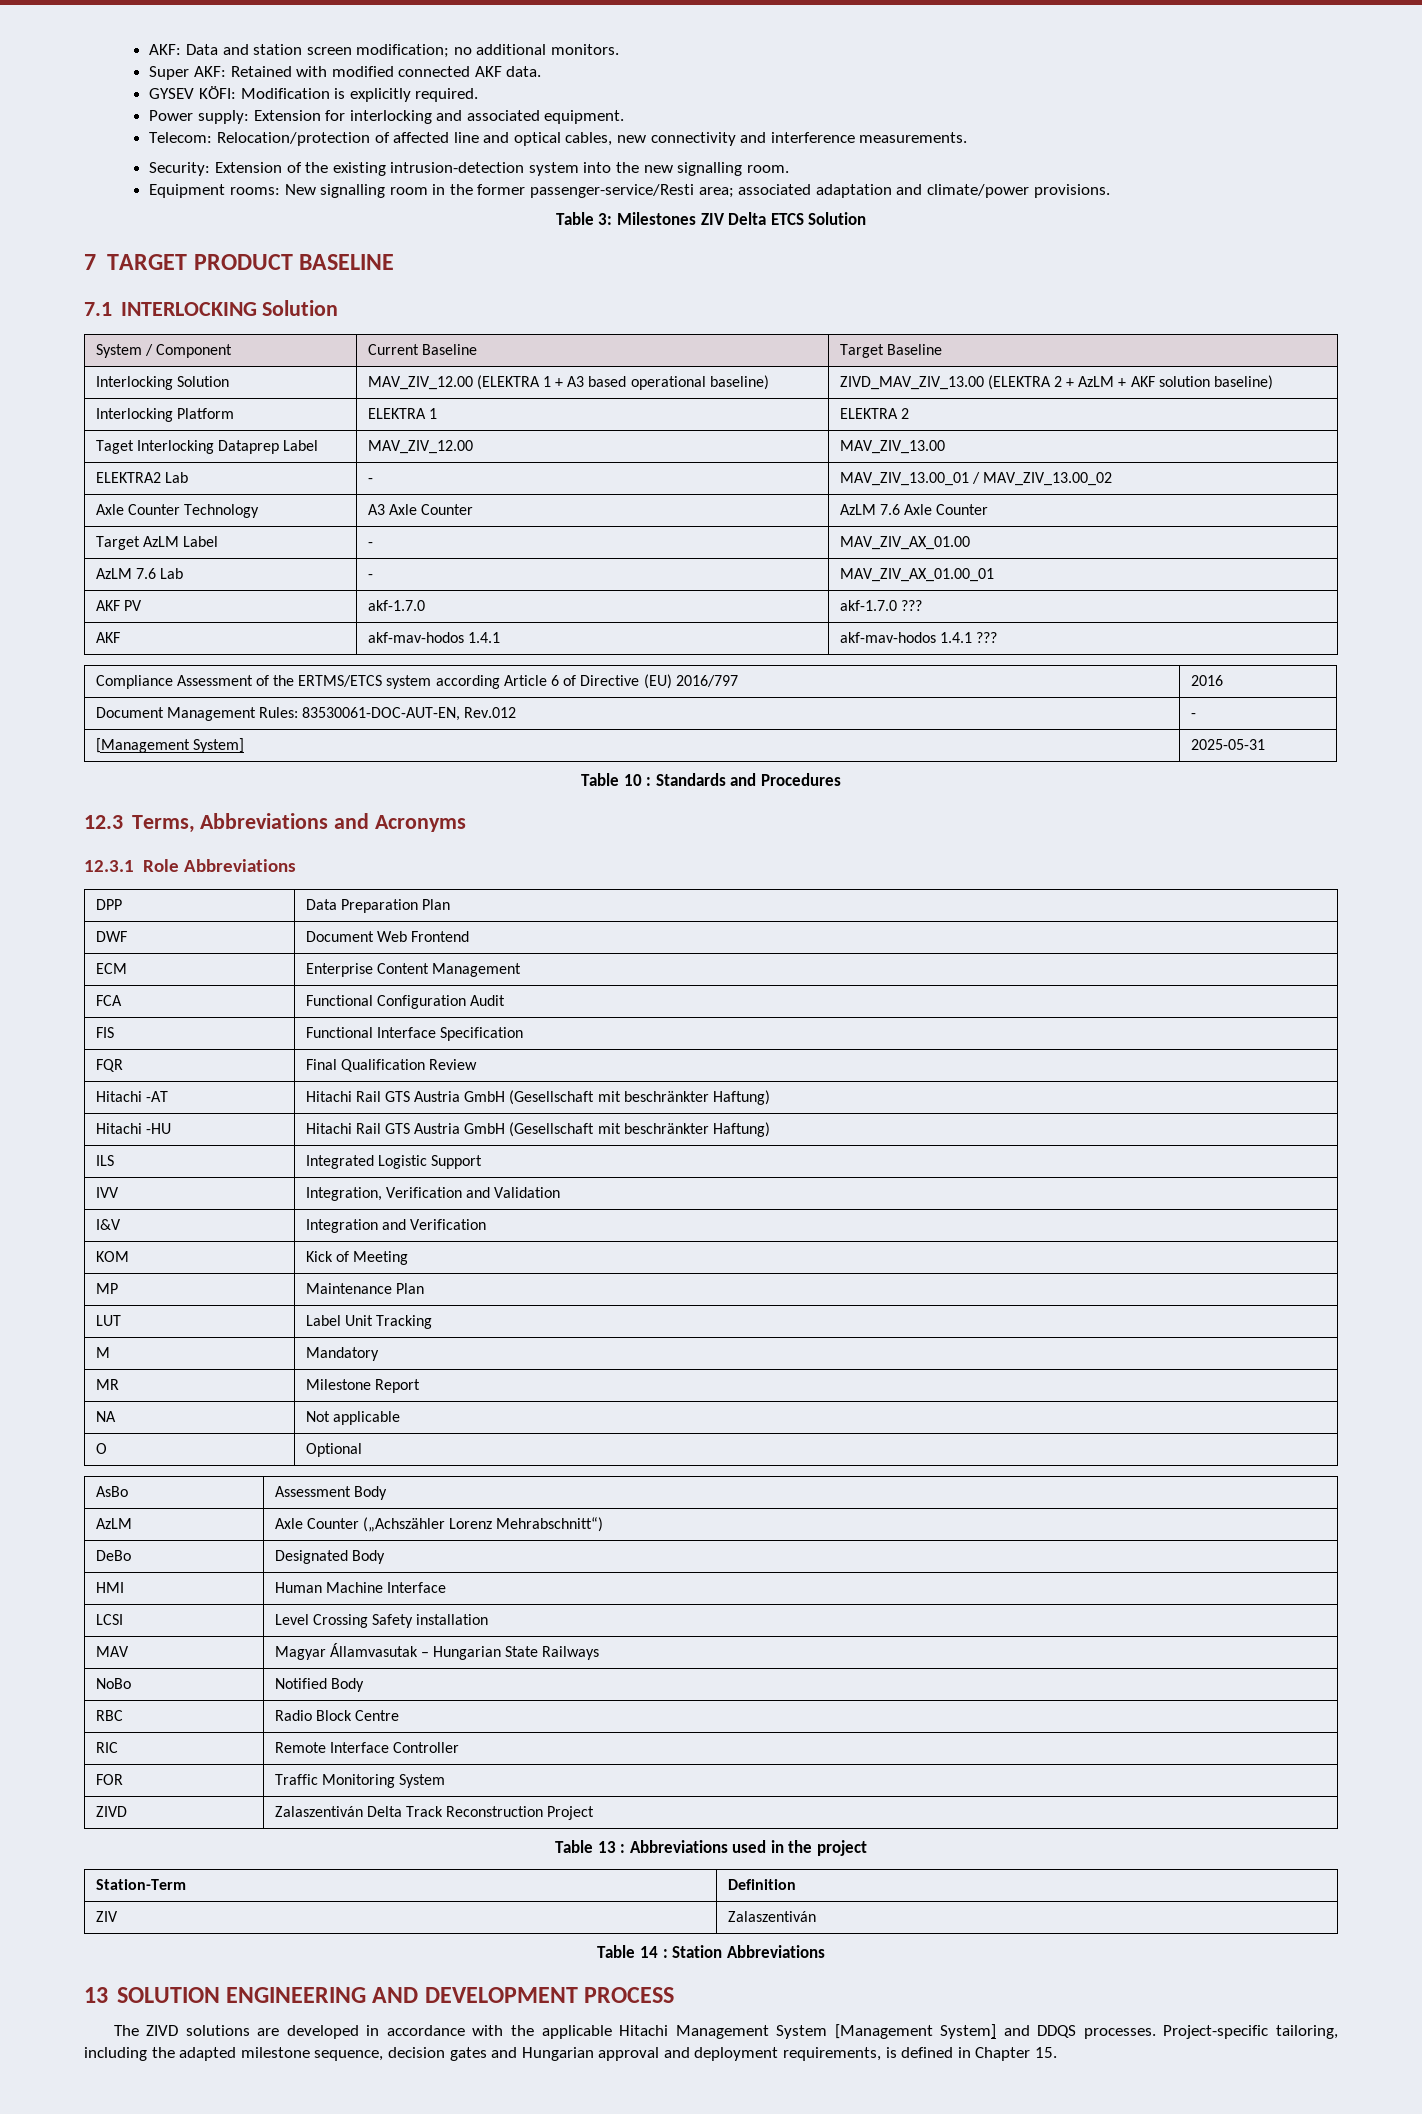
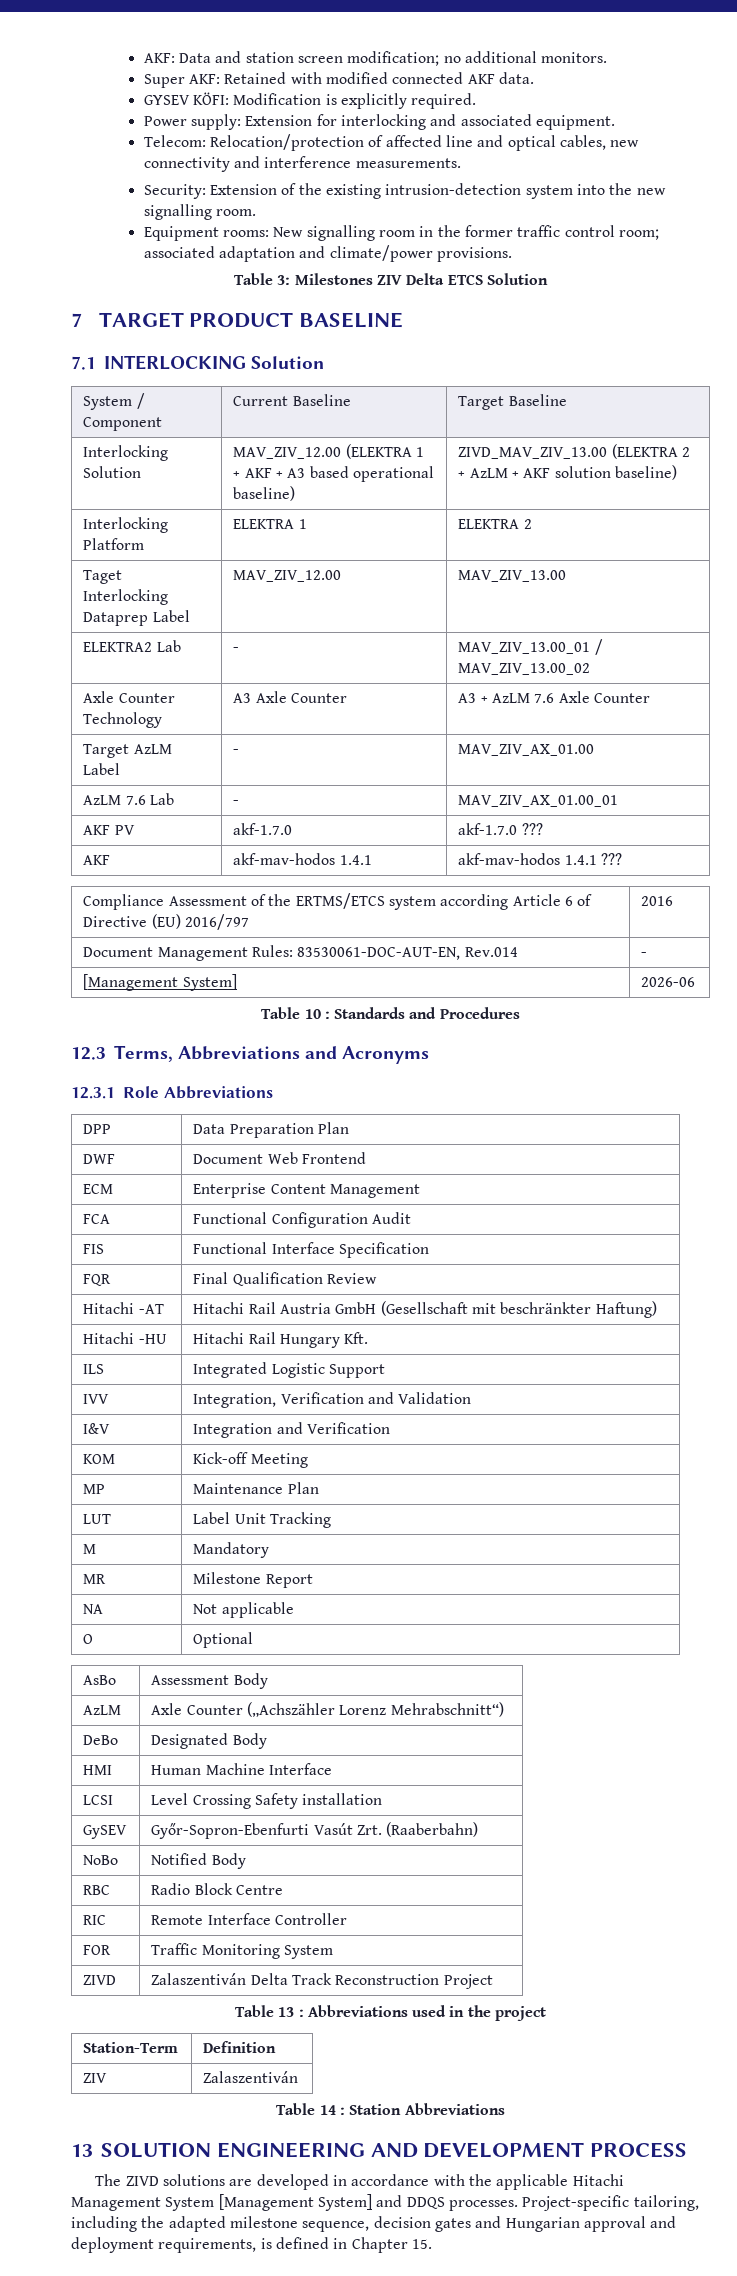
[530,184,734,198] passenger-service/Resti area; -> [517,225,659,240] traffic control room;
(564, 382) none -> [244,468,283,478] AKF +
(473, 509) none -> [458,693,488,703] A3 +
[464,707,517,718] Rev.012 -> [464,947,518,957] Rev.014
[1190,739,1265,750] 2025-05-31 -> [641,977,696,987] 2026-06
[384,1091,410,1102] GTS -> (276, 1308) none
[384,1122,770,1137] GTS Austria GmbH (Gesellschaft mit beschränkter Haftung) -> [279,1332,369,1348] Hungary Kft.
[305,1251,349,1262] Kick of -> [193,1452,249,1464] Kick-off
[95,1646,129,1657] [274,1643,600,1660] MAV | Magyar Államvasutak – Hungarian State Railways -> [83,1825,128,1839] [151,1822,479,1839] GySEV | Győr-Sopron-Ebenfurti Vasút Zrt. (Raaberbahn)

